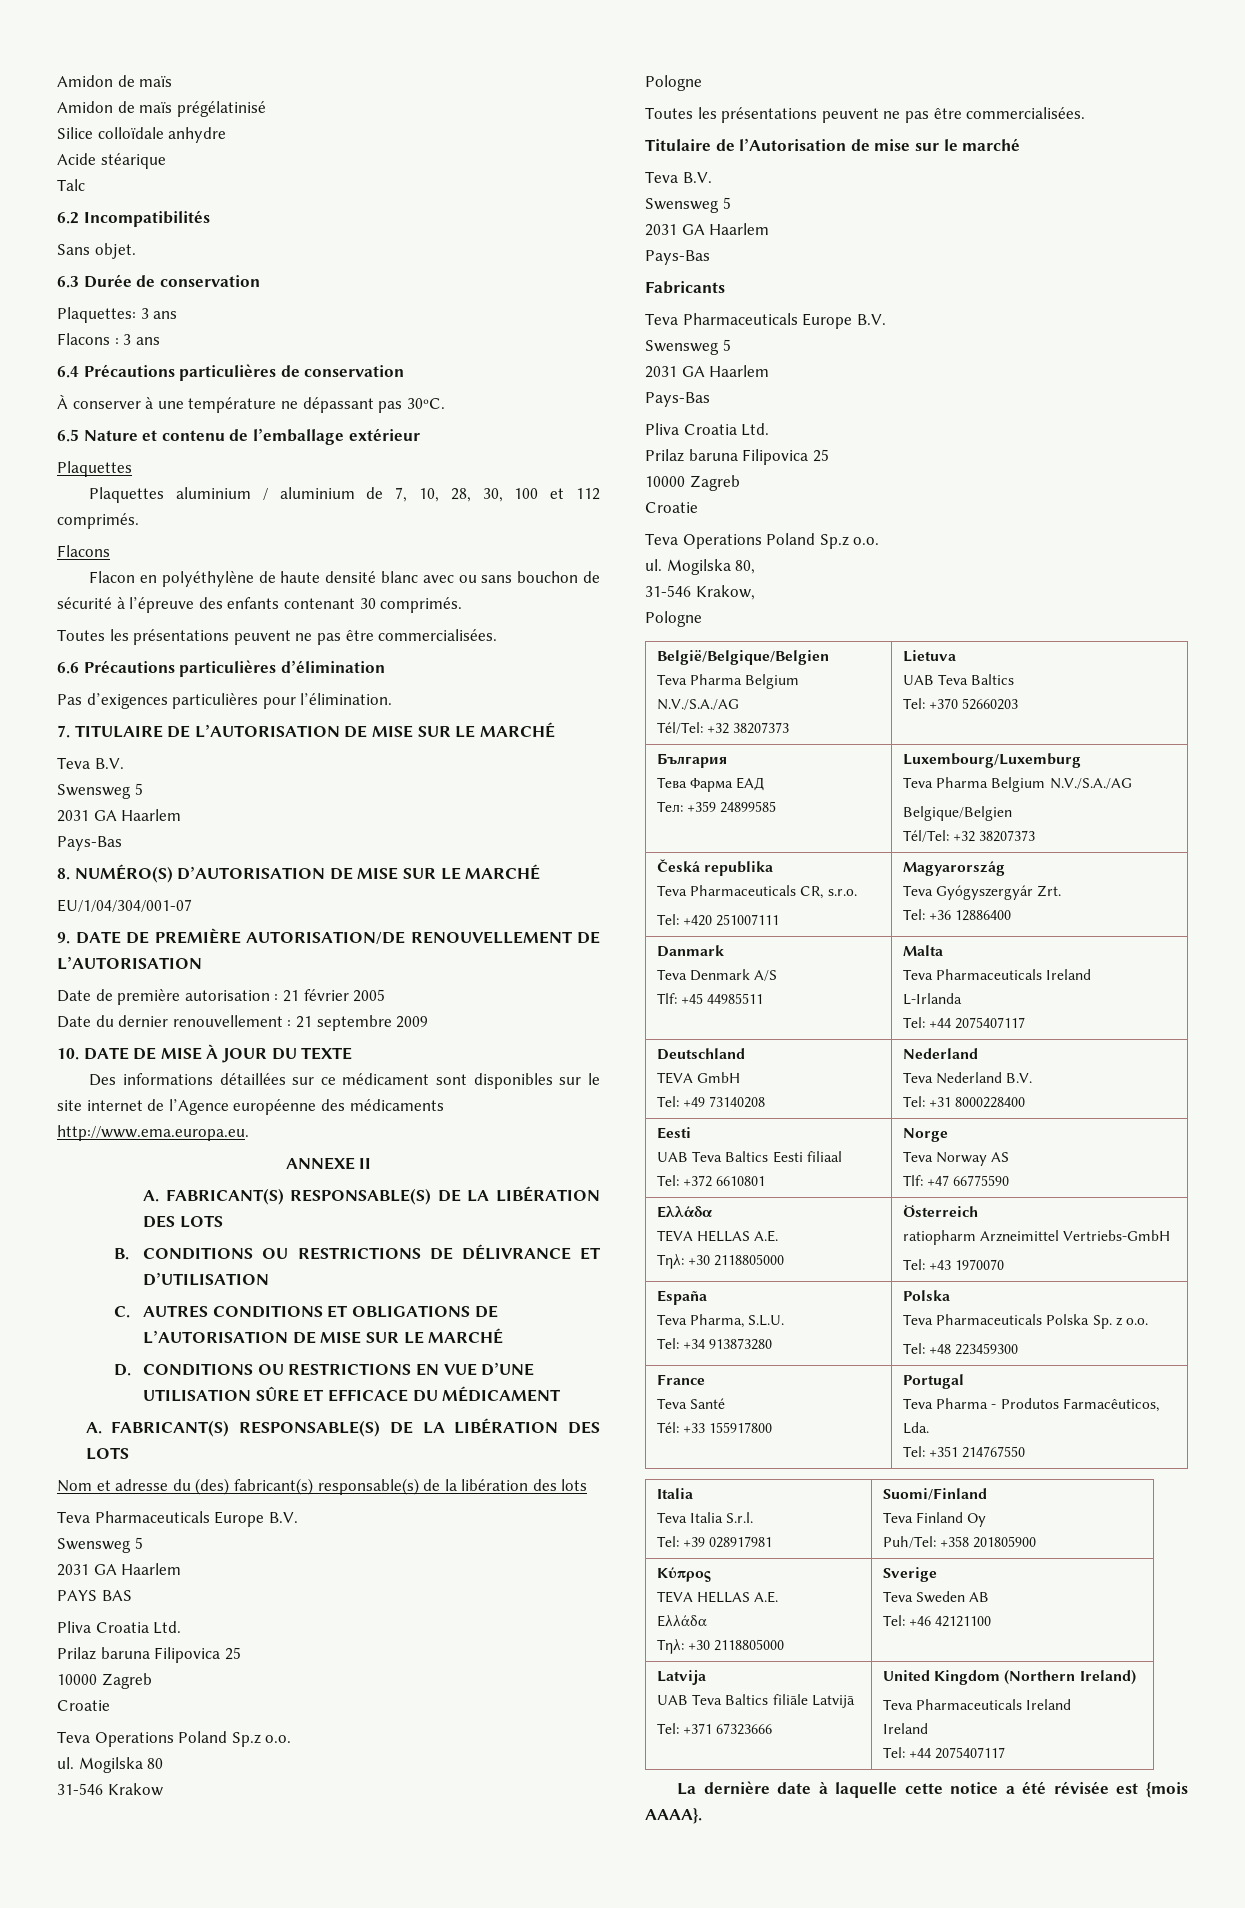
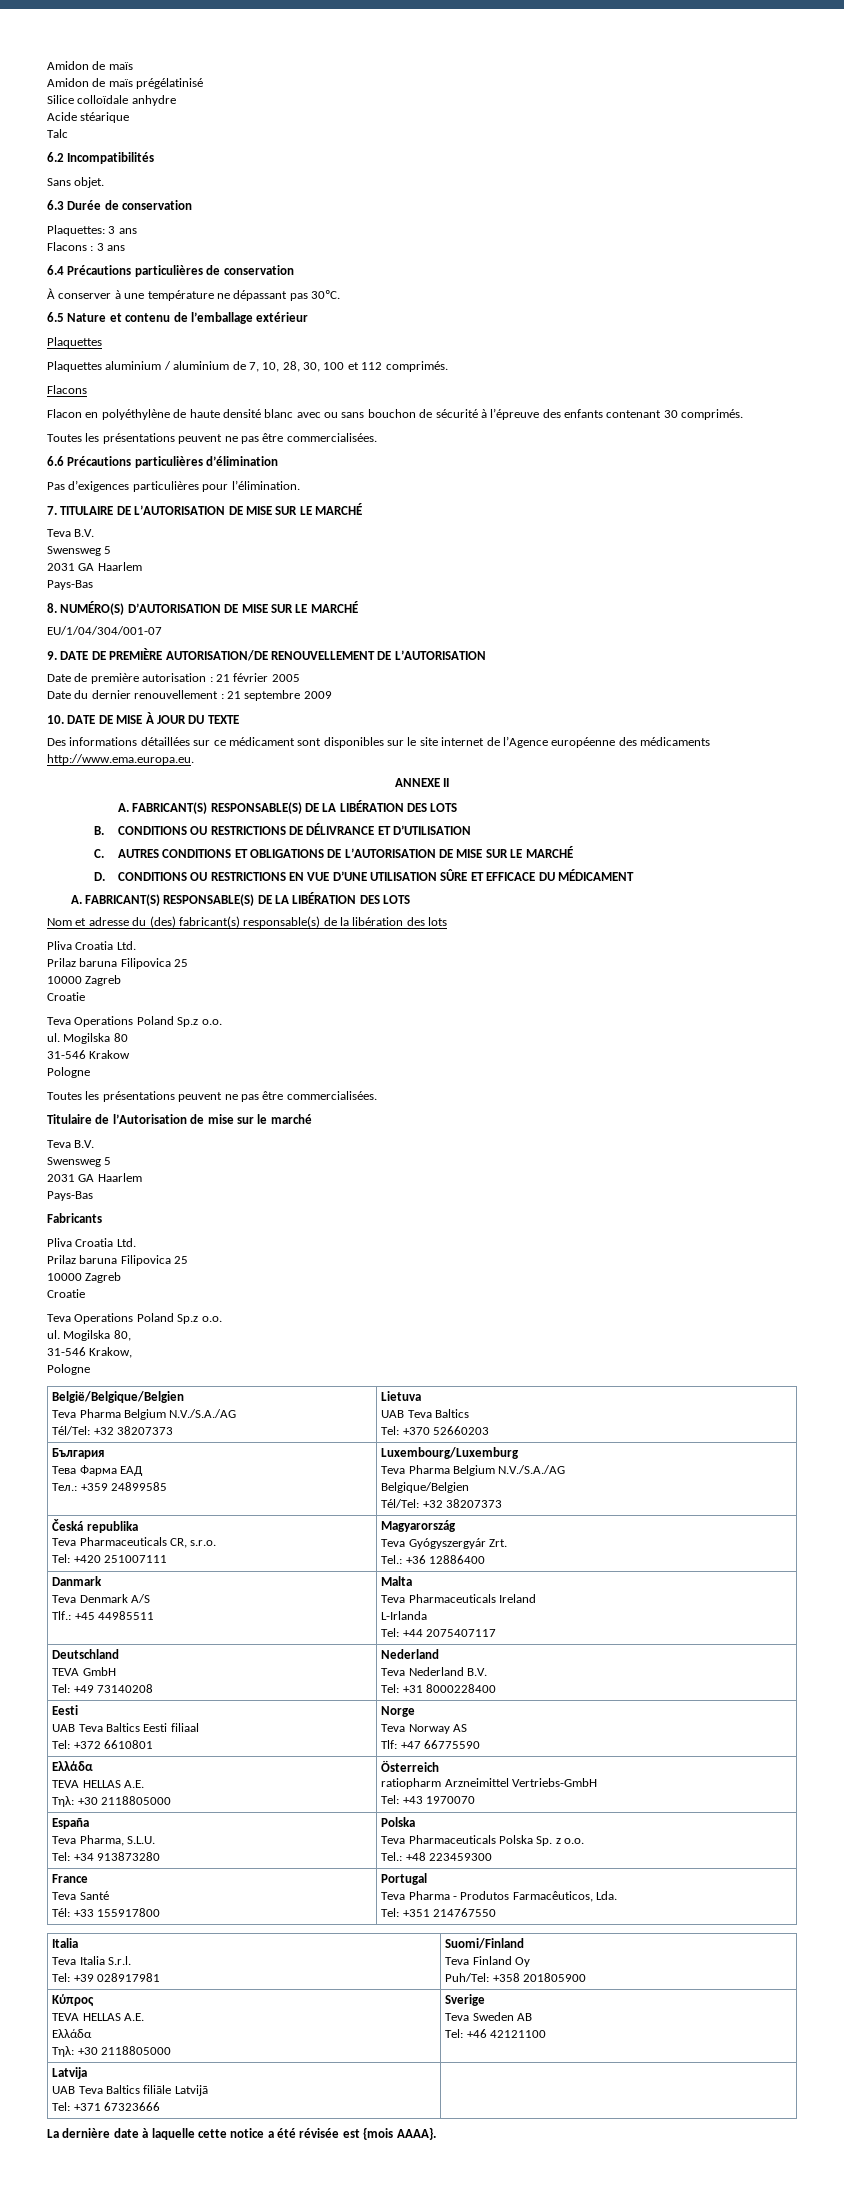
[57,1511,298,1527] [57,1537,143,1553] [57,1563,182,1576] [57,1590,132,1601] // Teva Pharmaceuticals Europe B.V. // Swensweg 5 // 2031 GA Haarlem // PAYS BAS -> (448, 921) none
[645,313,886,329] [645,339,731,355] [645,365,770,378] [645,392,710,407] // Teva Pharmaceuticals Europe B.V. // Swensweg 5 // 2031 GA Haarlem // Pays-Bas -> (102, 1218) none
[657,801,684,812] Teл: -> [52,1483,78,1491] Teл.:
[903,909,926,920] Tel: -> [381,1555,403,1564] Tel.:
[657,993,678,1004] Tlf: -> [52,1611,72,1620] Tlf.:
[903,1343,926,1354] Tel: -> [381,1852,403,1861] Tel.:
[883,1670,1136,1685] [883,1699,1072,1710] [883,1723,929,1734] [883,1747,1006,1759] United Kingdom (Northern Ireland) // Teva Pharmaceuticals Ireland // Ireland // Tel: +44 2075407117 -> (160, 2106) none

